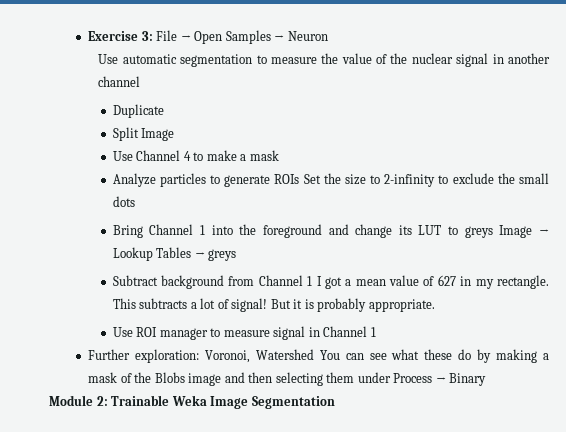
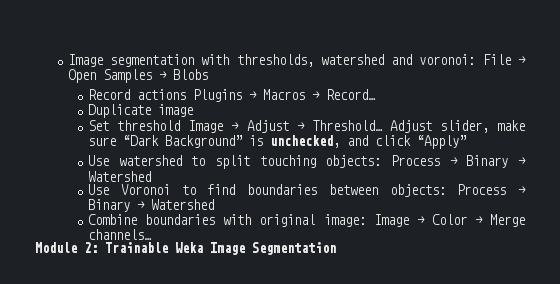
[87,31,153,41] Exercise 3: -> [67,54,476,67] Image segmentation with thresholds, watershed and voronoi:
[287,31,328,41] [98,53,551,67] [98,76,141,87] [112,104,164,118] [112,127,175,141] [112,150,279,161] [112,173,549,187] [112,196,135,207] [112,224,549,238] [112,247,237,261] [112,275,549,289] [112,298,435,312] [112,326,376,340] [87,349,550,363] [87,372,487,386] Neuron // Use automatic segmentation to measure the value of the nuclear signal in another channel // Duplicate // Split Image // Use Channel 4 to make a mask // Analyze particles to generate ROIs Set the size to 2-infinity to exclude the small dots // Bring Channel 1 into the foreground and change its LUT to greys Image → Lookup Tables → greys // Subtract background from Channel 1 I got a mean value of 627 in my rectangle. This subtracts a lot of signal! But it is probably appropriate. // Use ROI manager to measure signal in Channel 1 // Further exploration: Voronoi, Watershed You can see what these do by making a mask of the Blobs image and then selecting them under Process → Binary -> [172,69,208,80] [88,89,377,102] [88,104,194,118] [88,120,526,133] [88,135,468,149] [88,155,527,169] [88,171,152,182] [88,184,527,197] [88,199,215,212] [88,214,526,227] [88,229,153,240] Blobs // Record actions Plugins → Macros → Record… // Duplicate image // Set threshold Image → Adjust → Threshold… Adjust slider, make sure “Dark Background” is unchecked, and click “Apply” // Use watershed to split touching objects: Process → Binary → Watershed // Use Voronoi to find boundaries between objects: Process → Binary → Watershed // Combine boundaries with original image: Image → Color → Merge channels…

